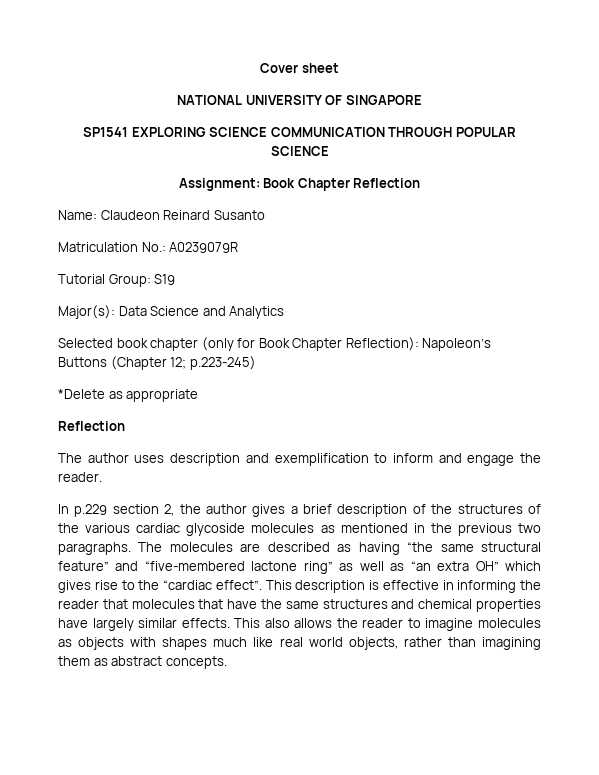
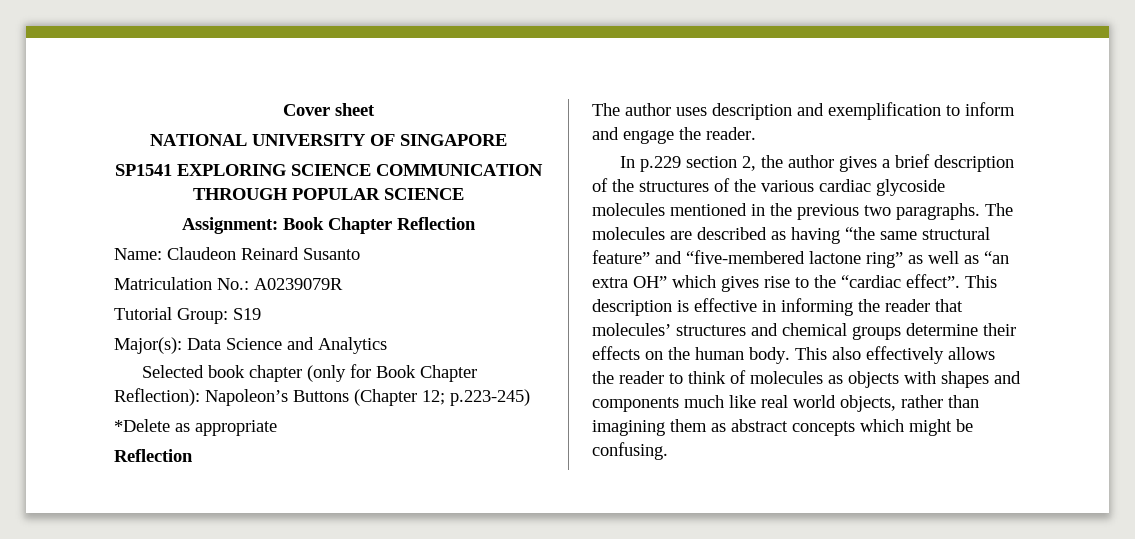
[320,525,335,533] as -> (665, 209) none
[131,599,542,612] [58,618,230,631] molecules that have the same structures and chemical properties have largely similar effects. -> [592,323,1016,340] [592,346,790,364] molecules’ structures and chemical groups determine their effects on the human body.
(290, 623) none -> [866,346,944,364] effectively
[425,618,474,631] imagine -> [688,370,746,384] think of
(208, 643) none -> [994,371,1021,384] [592,397,679,412] and components
[165,656,227,669] concepts. -> [792,419,973,436] [592,442,668,460] concepts which might be confusing.

